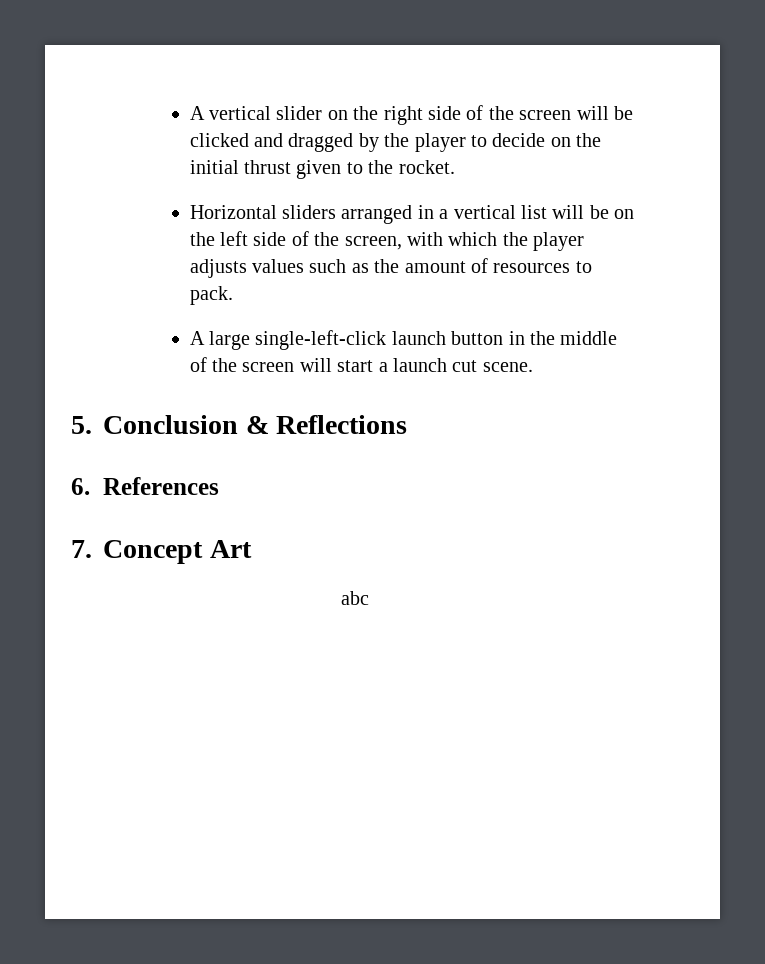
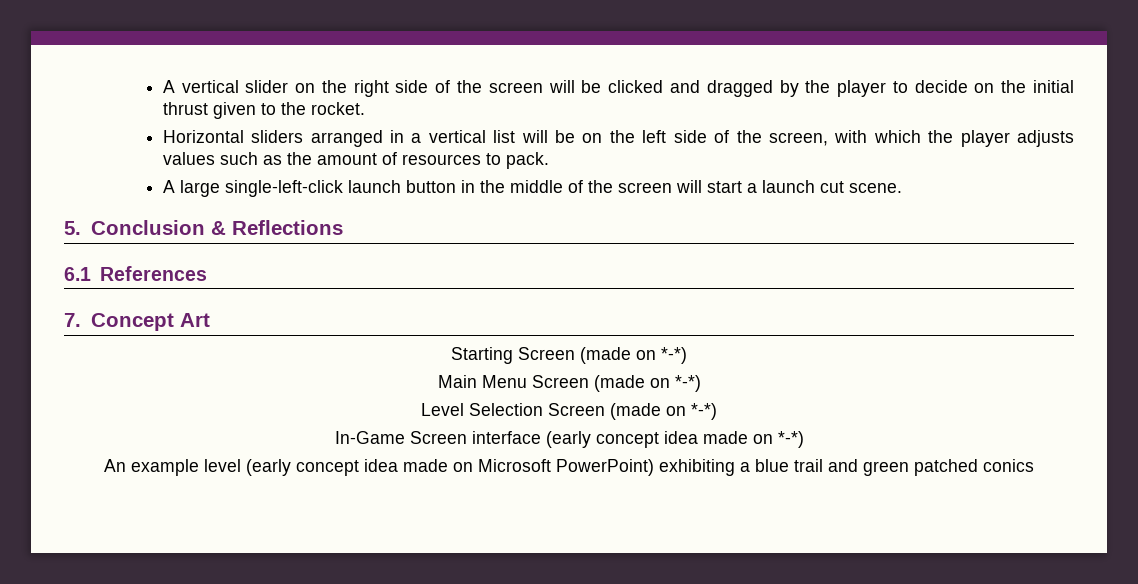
[71,478,90,495] 6. -> [64,267,91,281] 6.1
[340,591,369,605] abc -> [451,347,687,364] [437,375,701,392] [421,403,717,420] [334,431,804,448] [104,459,1034,476] Starting Screen (made on *-*) // Main Menu Screen (made on *-*) // Level Selection Screen (made on *-*) // In-Game Screen interface (early concept idea made on *-*) // An example level (early concept idea made on Microsoft PowerPoint) exhibiting a blue trail and green patched conics

